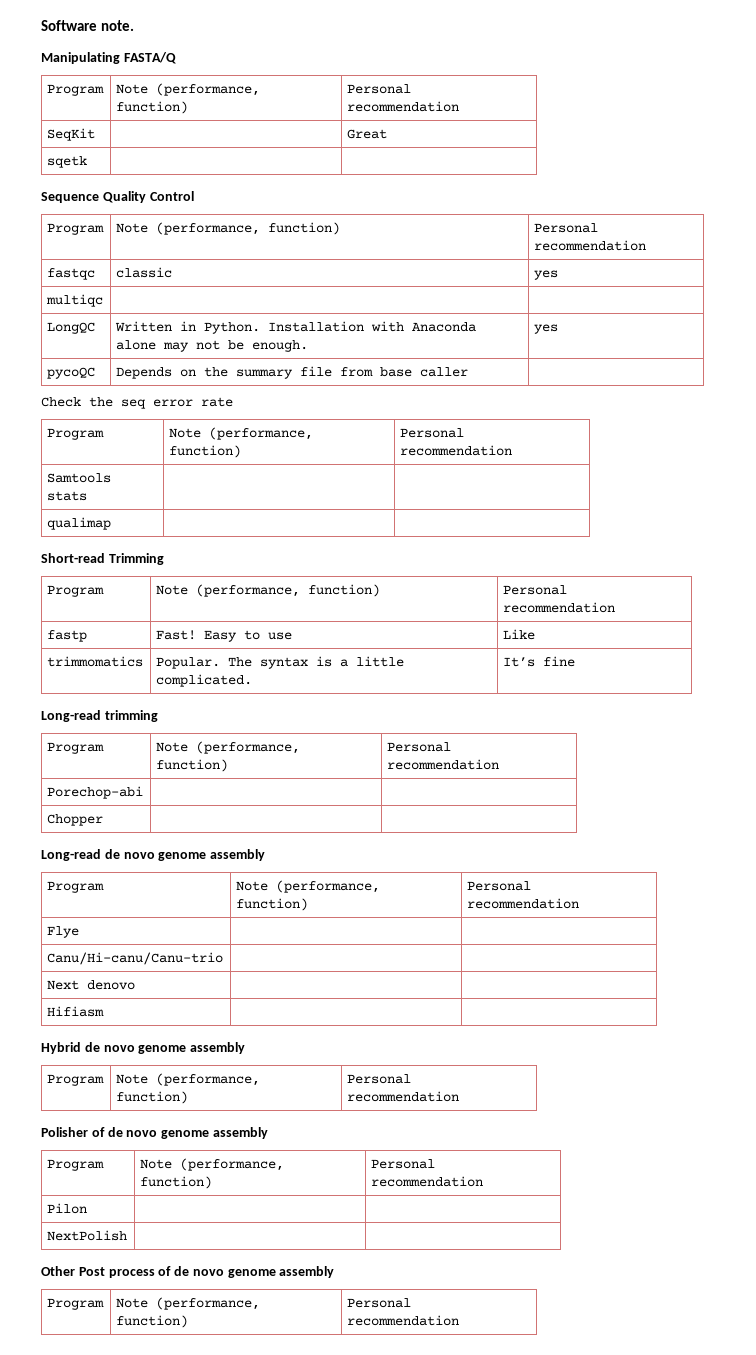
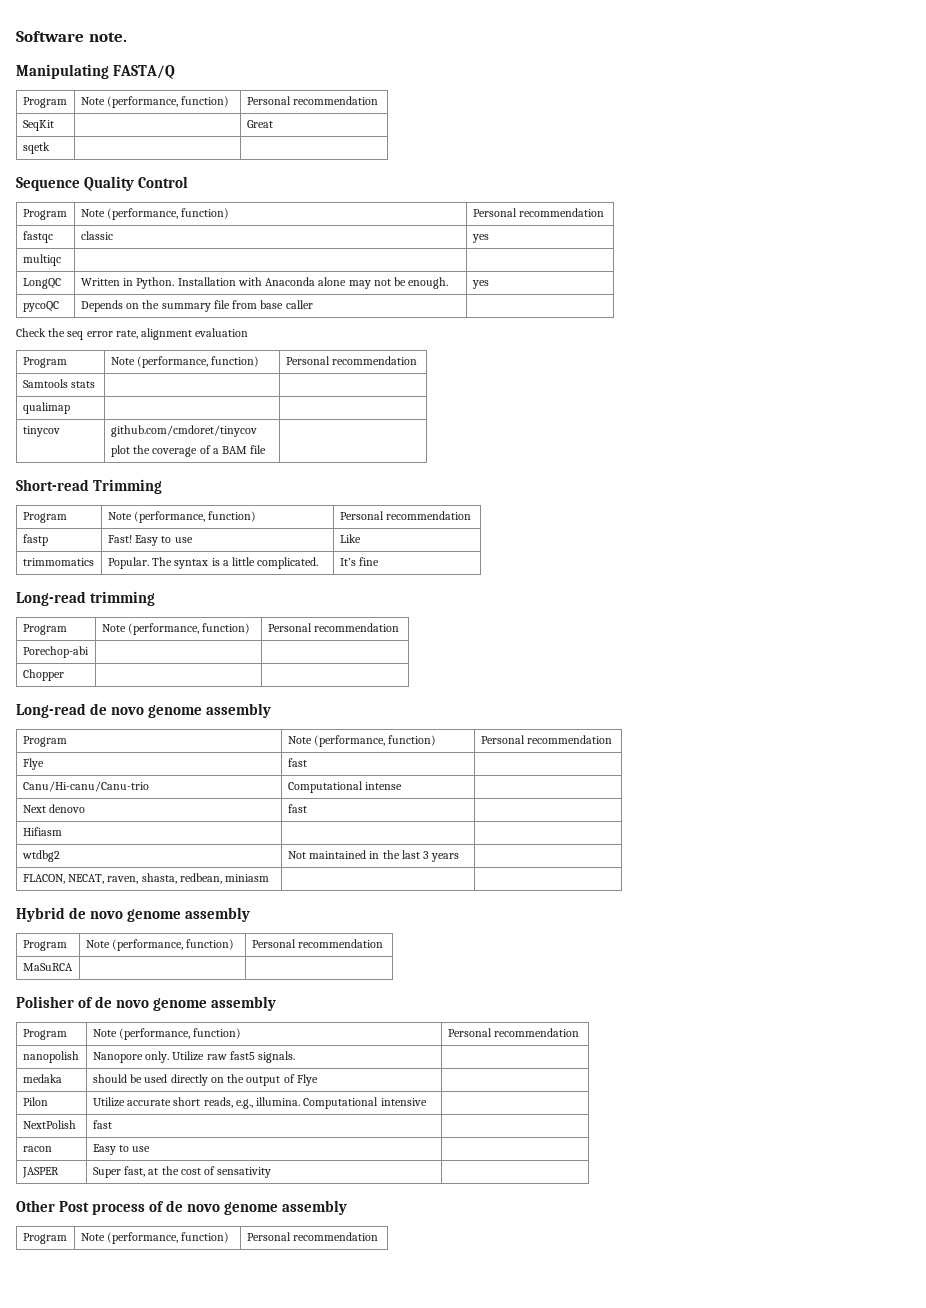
[201,397,233,407] rate -> [115,328,249,340] rate, alignment evaluation
(112, 523) none -> [22,426,60,437] [110,425,257,437] [110,445,267,457] // tinycov | github.com/cmdoret/tinycov // plot the coverage of a BAM file |
(80, 932) none -> [287,758,307,767] fast
(224, 958) none -> [287,781,403,793] Computational intense
(136, 985) none -> [287,804,307,813] fast
(105, 1011) none -> [21,850,60,862] [287,850,460,862] [22,873,270,884] // wtdbg2 | Not maintained in the last 3 years | // FLACON, NECAT, raven, shasta, redbean, miniasm | |
(460, 1096) none -> [22,963,73,971] // MaSuRCA | |
[47,1203,88,1214] [47,1230,128,1241] Pilon | | // NextPolish | -> [22,1051,79,1063] [92,1051,296,1063] [22,1074,62,1083] [92,1074,318,1086] [22,1097,48,1106] [92,1097,427,1109] [22,1120,76,1129] [92,1120,112,1129] [22,1146,52,1152] [92,1144,151,1155] [21,1167,59,1178] [92,1166,272,1178] nanopolish | Nanopore only. Utilize raw fast5 signals. | // medaka | should be used directly on the output of Flye | // Pilon | Utilize accurate short reads, e.g., illumina. Computational intensive | // NextPolish | fast | // racon | Easy to use | // JASPER | Super fast, at the cost of sensativity

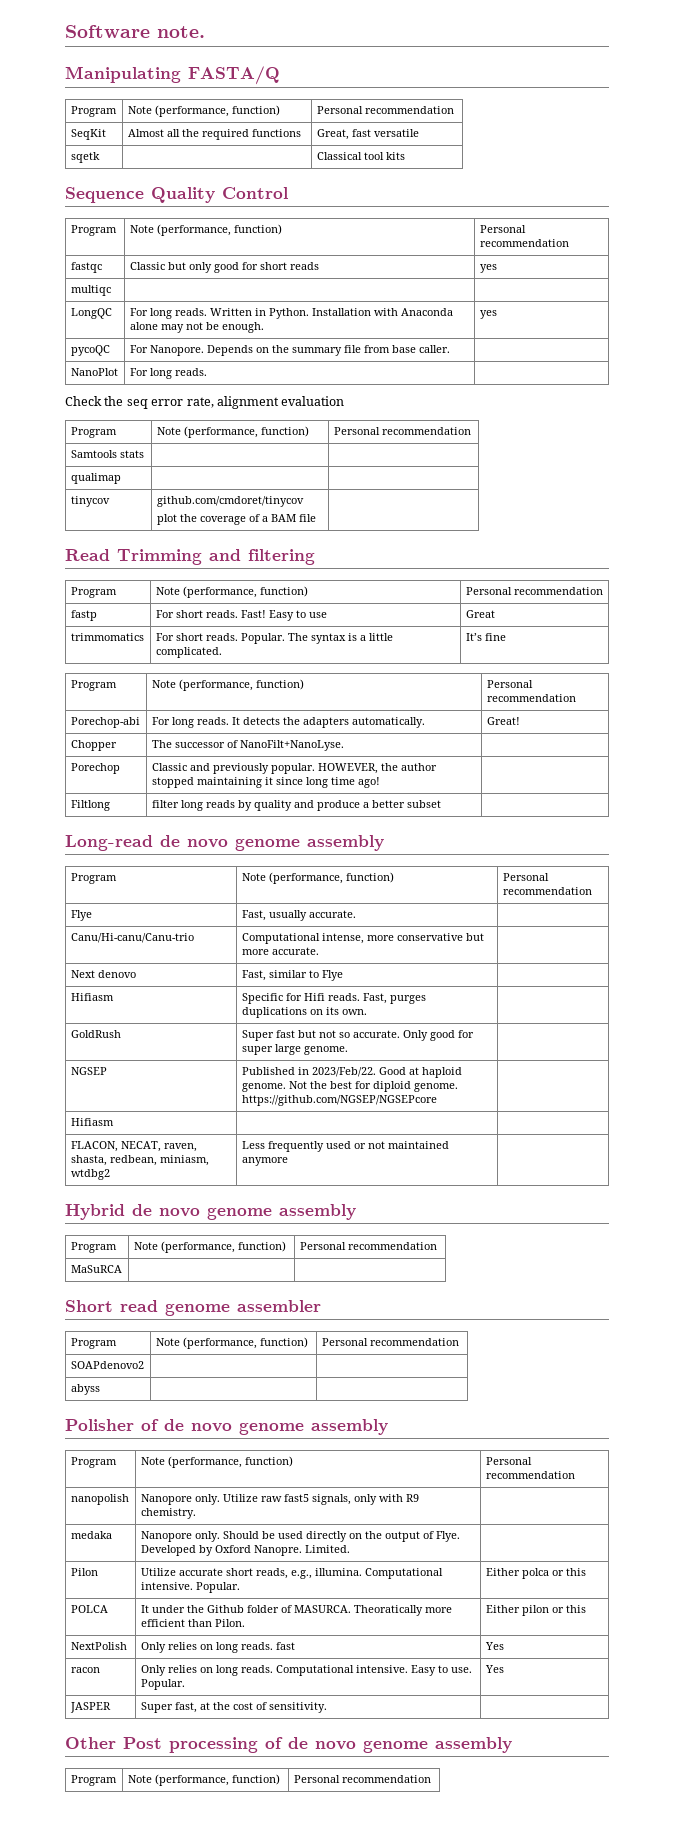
[246,120,273,128] [22,142,50,154] | Great // sqetk | | -> [127,129,301,140] [316,129,419,140] [70,152,100,163] [316,152,405,160] Almost all the required functions | Great, fast versatile // sqetk | | Classical tool kits
[80,231,113,240] classic -> [129,262,319,273] Classic but only good for short reads
(61, 283) none -> [129,308,207,319] For long reads.
(59, 306) none -> [129,345,204,356] For Nanopore.
[285,300,313,309] caller -> [418,345,450,353] [70,368,118,376] [129,368,207,379] caller. | // NanoPlot | For long reads.
[16,479,89,491] Short-read -> [65,549,110,561] Read
(163, 486) none -> [209,549,315,565] and filtering
(48, 540) none -> [155,610,238,618] For short reads.
[339,534,361,543] Like -> [465,610,495,618] Great
(94, 562) none -> [155,633,238,641] For short reads.
[16,591,156,606] // Long-read trimming -> (506, 637) none
[22,669,64,681] | // Chopper | -> [151,717,425,728] [486,717,520,725] [70,740,117,751] [151,740,344,751] [70,763,120,774] [151,763,437,774] [151,777,380,788] [70,800,110,811] [151,800,441,811] For long reads. It detects the adapters automatically. | Great! // Chopper | The successor of NanoFilt+NanoLyse. | // Porechop | Classic and previously popular. HOWEVER, the author stopped maintaining it since long time ago! | // Filtlong | filter long reads by quality and produce a better subset
[287,758,307,767] fast -> [241,910,356,921] Fast, usually accurate.
[365,782,403,790] [22,804,86,813] [287,804,307,813] [22,827,62,836] [21,850,60,862] [287,850,460,862] intense | // Next denovo | fast | // Hifiasm | | // wtdbg2 | Not maintained in the last 3 years -> [321,933,484,944] [241,947,319,955] [70,970,136,978] [241,970,343,981] [70,993,114,1001] [241,993,426,1004] [241,1007,367,1018] [70,1030,121,1038] [241,1030,474,1041] [241,1044,348,1055] [70,1067,107,1075] [241,1067,462,1078] [241,1081,458,1092] [241,1095,437,1106] [70,1118,114,1126] intense, more conservative but more accurate. | // Next denovo | Fast, similar to Flye | // Hifiasm | Specific for Hifi reads. Fast, purges duplications on its own. | // GoldRush | Super fast but not so accurate. Only good for super large genome. | // NGSEP | Published in 2023/Feb/22. Good at haploid genome. Not the best for diploid genome. https://github.com/NGSEP/NGSEPcore | // Hifiasm |
[225,874,270,882] miniasm | -> [159,1155,209,1166] [70,1169,110,1180] [241,1141,449,1152] [241,1157,288,1166] miniasm, wtdbg2 | Less frequently used or not maintained anymore
(73, 967) none -> [65,1300,321,1316] [70,1338,117,1349] [155,1337,308,1349] [321,1338,459,1346] [70,1361,144,1369] [70,1384,100,1395] // Short read genome assembler // Program | Note (performance, function) | Personal recommendation // SOAPdenovo2 | | // abyss | |
[258,1051,296,1063] [22,1074,62,1083] [92,1074,127,1083] signals. | // medaka | should -> [311,1494,419,1505] [140,1508,196,1519] [70,1531,112,1539] [140,1531,259,1542] signals, only with R9 chemistry. | // medaka | Nanopore only. Should
[296,1074,318,1086] Flye -> [435,1531,460,1542] [140,1545,350,1556] Flye. Developed by Oxford Nanopre. Limited.
[380,1098,427,1106] [22,1120,76,1129] [92,1120,112,1129] intensive | // NextPolish | fast | -> [140,1582,240,1593] [485,1568,586,1579] [70,1605,108,1613] [140,1605,452,1616] [140,1619,245,1627] [485,1605,586,1616] [70,1642,127,1650] [140,1642,295,1653] [484,1642,504,1650] intensive. Popular. | Either polca or this // POLCA | It under the Github folder of MASURCA. Theoratically more efficient than Pilon. | Either pilon or this // NextPolish | Only relies on long reads. fast | Yes
[92,1144,151,1155] Easy to use | -> [140,1665,472,1676] [140,1679,185,1690] [484,1665,504,1673] Only relies on long reads. Computational intensive. Easy to use. Popular. | Yes
[217,1167,272,1178] sensativity -> [268,1702,327,1713] sensitivity.
[92,1203,146,1215] process -> [169,1737,258,1753] processing

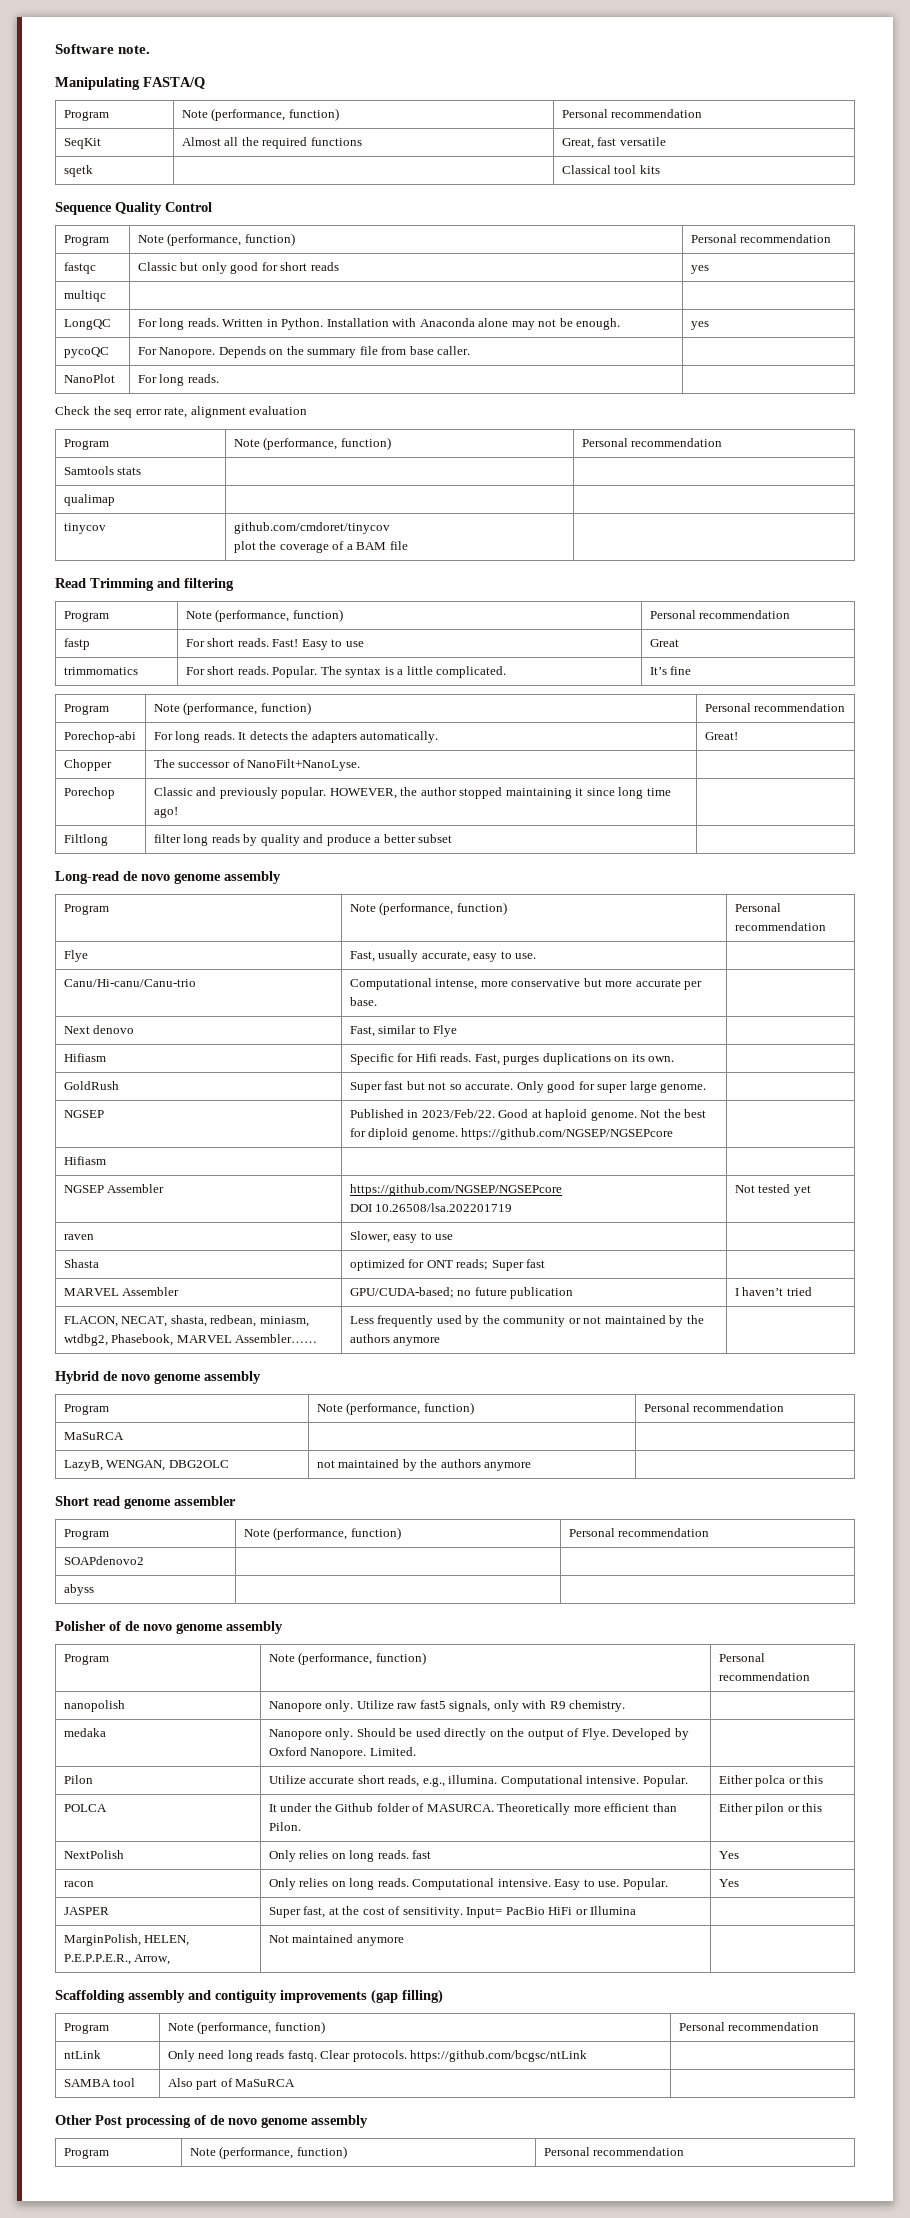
[308,910,356,918] accurate. -> [421,951,537,962] accurate, easy to use.
[271,947,319,955] accurate. -> [635,979,703,990] [349,997,377,1006] accurate per base.
(114, 1122) none -> [63,1184,165,1193] [349,1184,562,1196] [349,1203,513,1212] [734,1184,811,1196] [63,1234,94,1240] [349,1231,454,1243] [63,1259,99,1268] [349,1259,546,1271] [63,1287,180,1296] [349,1287,574,1299] [734,1287,812,1296] // NGSEP Assembler | https://github.com/NGSEP/NGSEPcore // DOI 10.26508/lsa.202201719 | Not tested yet // raven | Slower, easy to use | // Shasta | optimized for ONT reads; Super fast | // MARVEL Assembler | GPU/CUDA-based; no future publication | I haven’t tried
[163,1143,197,1152] raven, -> (168, 1321) none
[70,1169,110,1180] wtdbg2 -> [63,1334,318,1346] wtdbg2, Phasebook, MARVEL Assembler……
[353,1141,449,1149] or not maintained -> [465,1315,704,1327] [349,1334,390,1343] by the community or not maintained by the authors
(122, 1269) none -> [63,1460,229,1471] [316,1459,532,1471] // LazyB, WENGAN, DBG2OLC | not maintained by the authors anymore |
[253,1545,302,1556] Nanopre. -> [310,1748,367,1759] Nanopore.
[353,1605,423,1616] Theoratically -> [497,1803,571,1815] Theoretically
(327, 1707) none -> [466,1906,637,1918] [63,1934,190,1946] [63,1954,171,1965] [268,1934,404,1946] [55,1989,443,2004] [63,2023,109,2034] [167,2021,325,2034] [678,2022,820,2031] [63,2050,101,2059] [167,2050,588,2062] [63,2078,136,2087] [167,2078,296,2090] Input= PacBio HiFi or Illumina | // MarginPolish, HELEN, P.E.P.P.E.R., Arrow, | Not maintained anymore | // Scaffolding assembly and contiguity improvements (gap filling) // Program | Note (performance, function) | Personal recommendation // ntLink | Only need long reads fastq. Clear protocols. https://github.com/bcgsc/ntLink | // SAMBA tool | Also part of MaSuRCA

